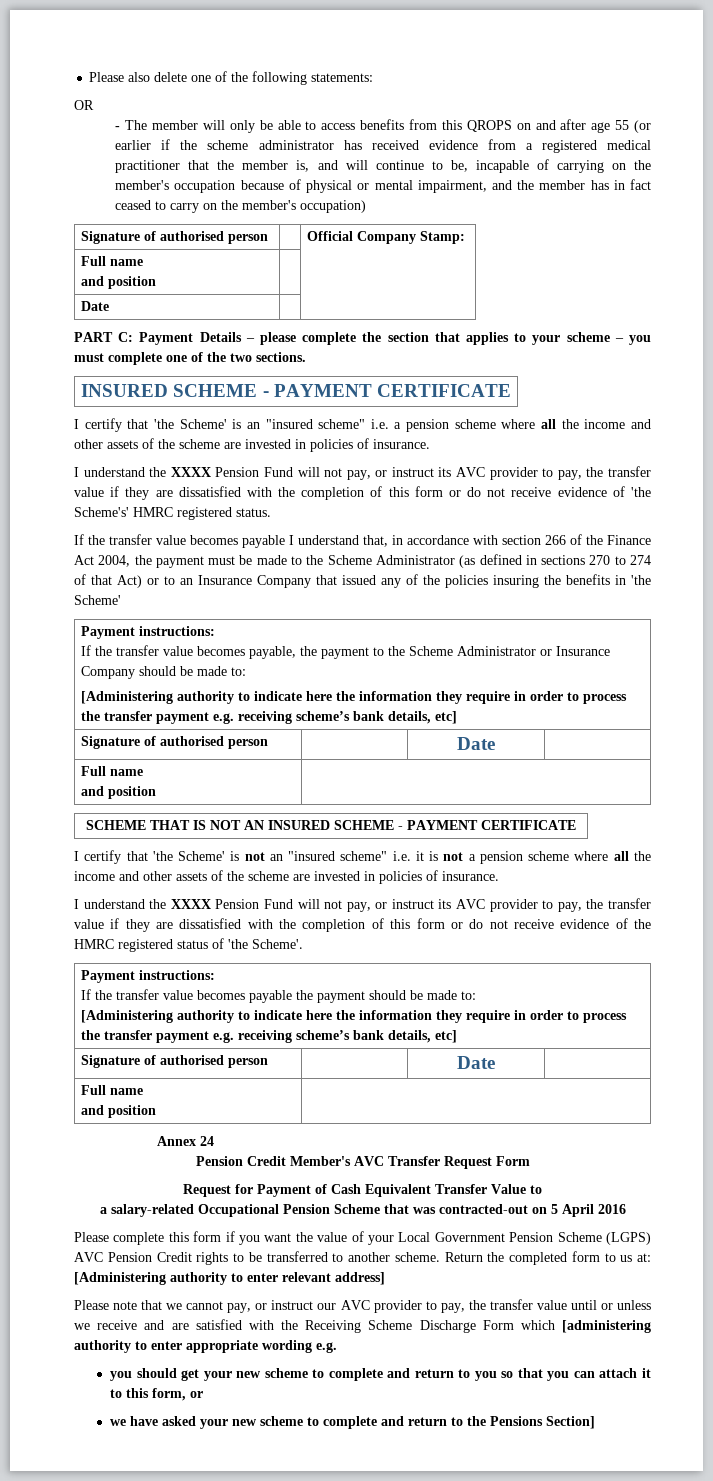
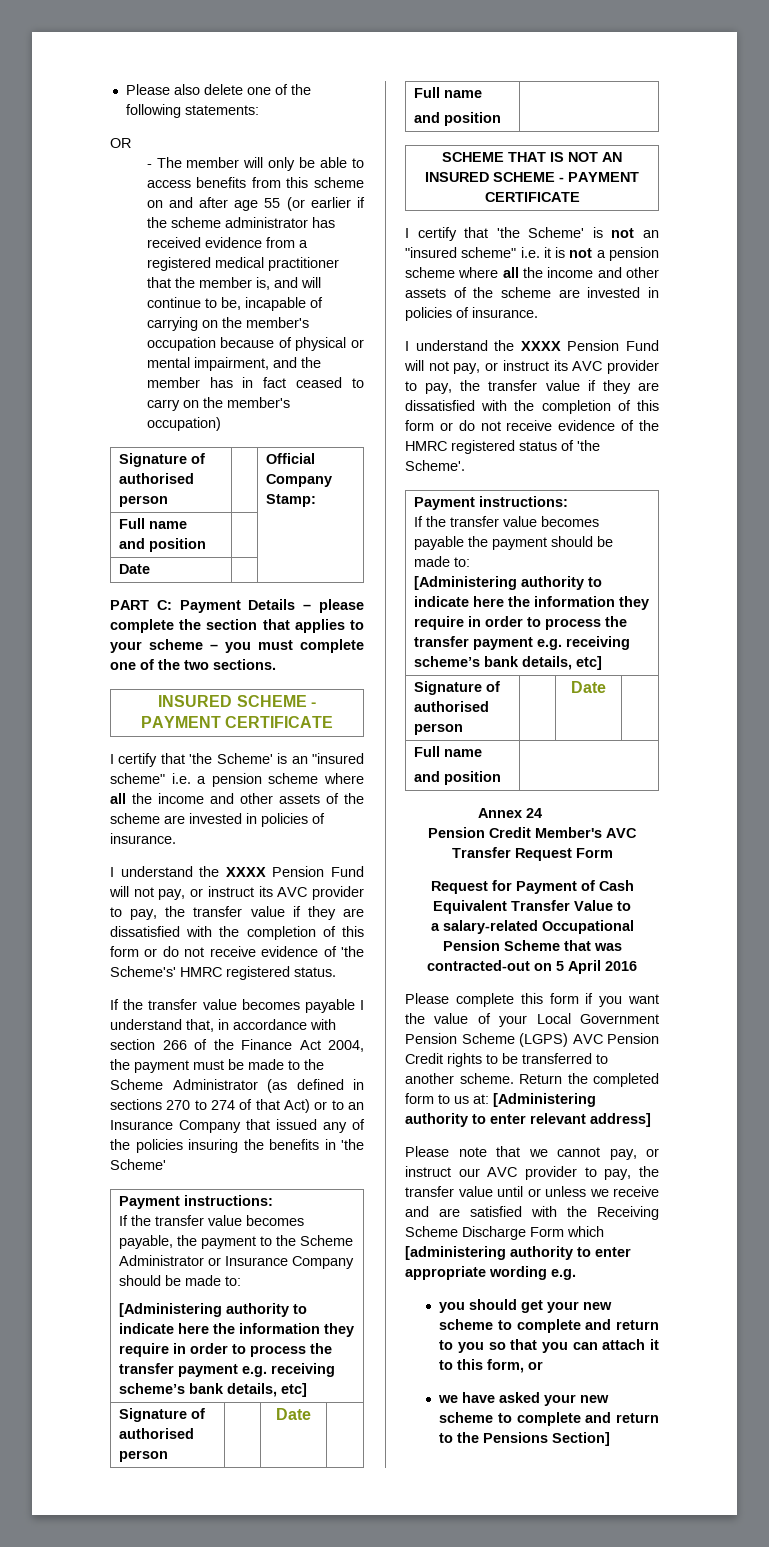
[466,120,512,132] QROPS -> [314,177,364,188] scheme

